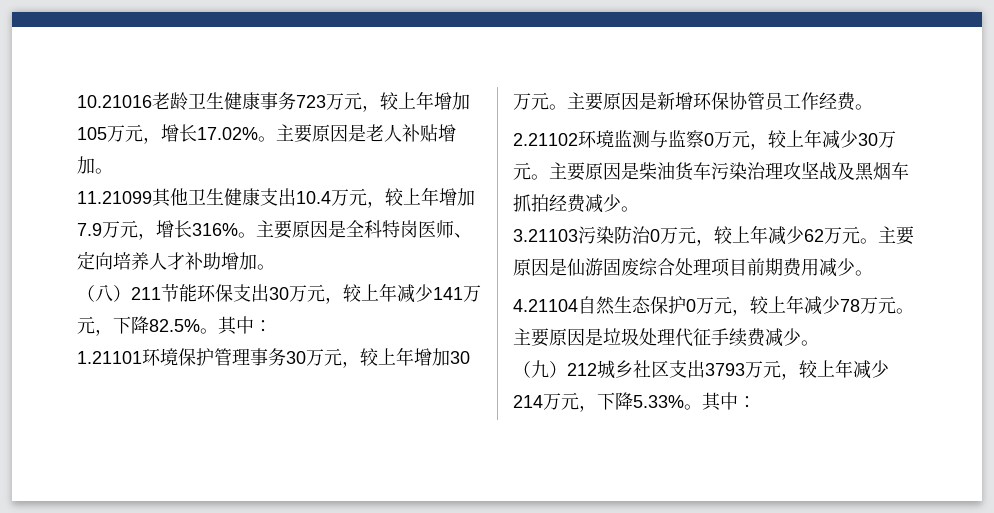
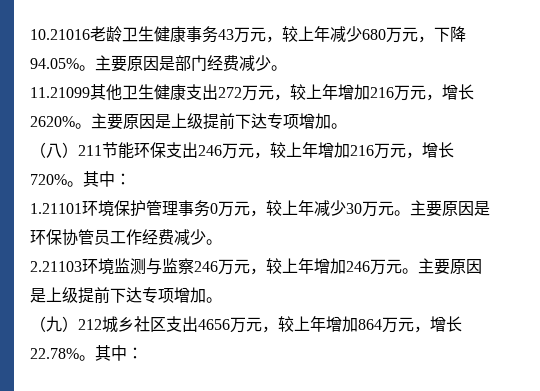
[296,91,470,112] [77,124,456,144] [77,156,95,174] 723万元，较上年增加105万元，增长17.02%。主要原因是老人补贴增加 -> [218,26,466,43] [30,55,271,72] 43万元，较上年减少680万元，下降94.05%。主要原因是部门经费减少
[296,187,475,208] [77,220,472,240] [77,251,221,270] 10.4万元，较上年增加7.9万元，增长316%。主要原因是全科特岗医师、定向培养人才补助 -> [218,84,474,101] [30,113,299,130] 272万元，较上年增加216万元，增长2620%。主要原因是上级提前下达专项
[269,283,481,304] [77,316,200,336] 30万元，较上年减少141万元，下降82.5% -> [198,142,454,159] [30,174,67,185] 246万元，较上年增加216万元，增长720%
[286,347,470,368] [513,92,873,111] [513,130,704,148] 30万元，较上年增加30万元。主要原因是新增环保协管员工作经费。 // 2.21102环境监测与监察 -> (210, 208) none
[639,161,909,181] [513,194,639,213] [513,225,914,246] [513,258,873,277] [513,295,914,316] [513,328,801,347] 柴油货车污染治理攻坚战及黑烟车抓拍经费减少。 // 3.21103污染防治0万元，较上年减少62万元。主要原因是仙游固废综合处理项目前期费用减少。 // 4.21104自然生态保护0万元，较上年减少78万元。主要原因是垃圾处理代征手续费减少 -> [30,229,222,246] [30,258,482,275] [30,287,206,304] 环保协管员工作经费减少。 // 2.21103环境监测与监察246万元，较上年增加246万元。主要原因是上级提前下达专项增加
[705,359,889,380] [513,392,684,412] 3793万元，较上年减少214万元，下降5.33% -> [198,316,462,333] [30,348,79,359] 4656万元，较上年增加864万元，增长22.78%

